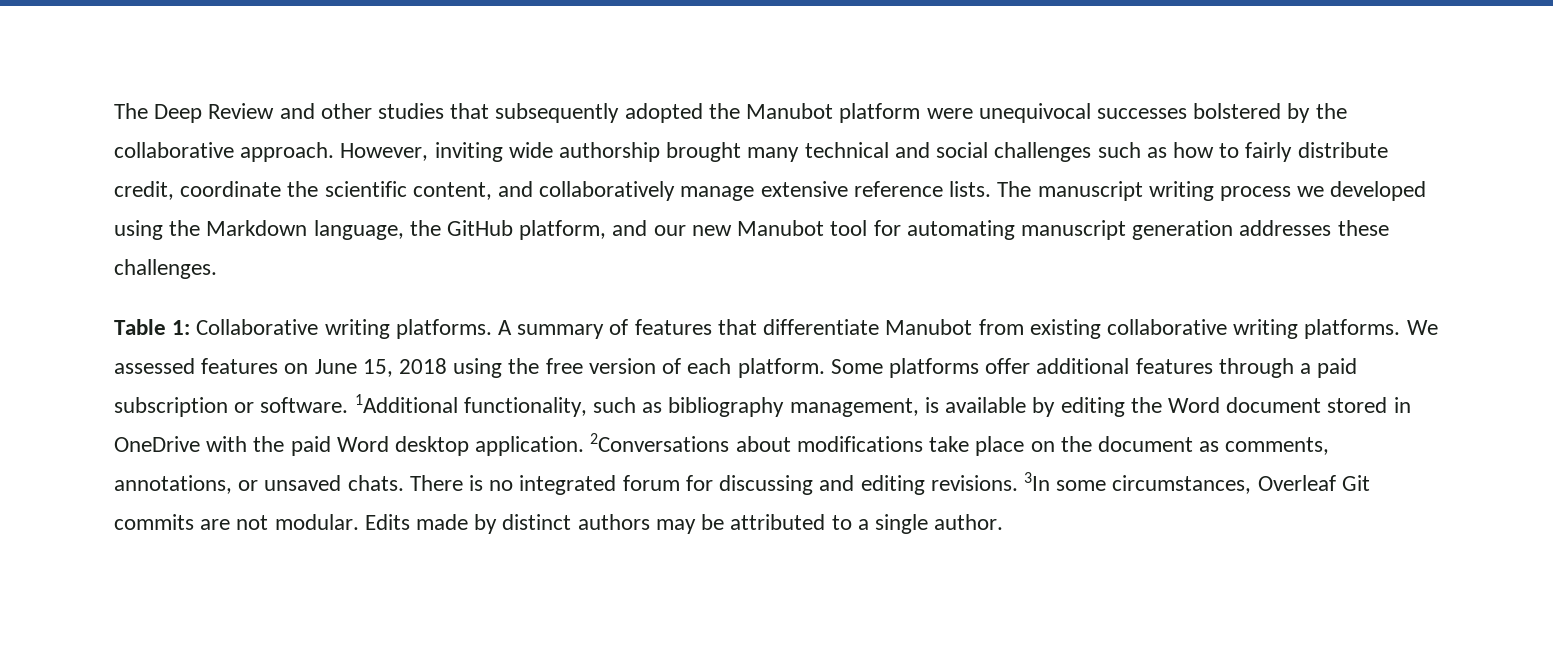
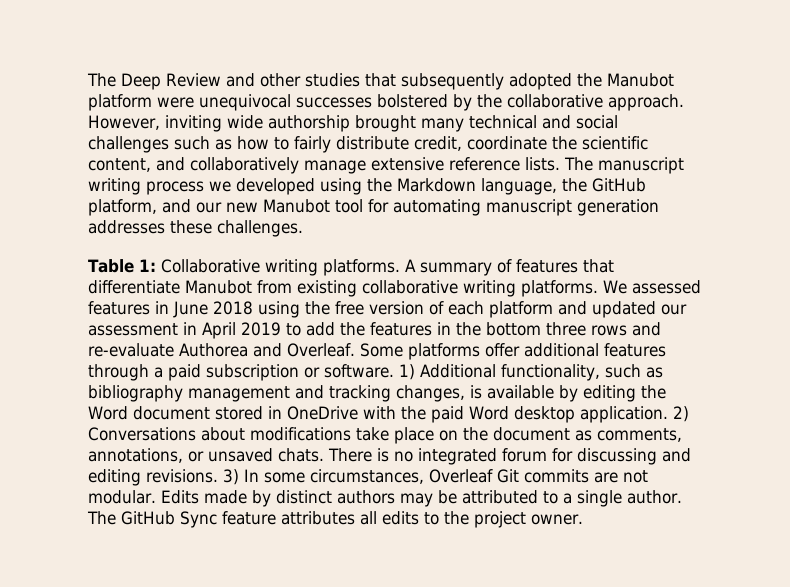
[284,359,393,377] on June 15, -> [155,301,208,318] in June
[737,358,825,378] platform. -> [489,301,687,318] [88,322,661,339] [88,343,355,357] platform and updated our assessment in April 2019 to add the features in the bottom three rows and re-evaluate Authorea and Overleaf.
[354,394,458,413] 1Additional -> [399,364,496,380] 1) Additional
[789,398,919,417] management, -> [188,385,465,402] management and tracking changes,
[590,433,730,452] 2Conversations -> [672,406,689,422] [88,427,196,441] 2) Conversations
[1023,472,1050,491] 3In -> [223,469,259,485] 3) In
(1004, 522) none -> [87,511,583,528] The GitHub Sync feature attributes all edits to the project owner.

